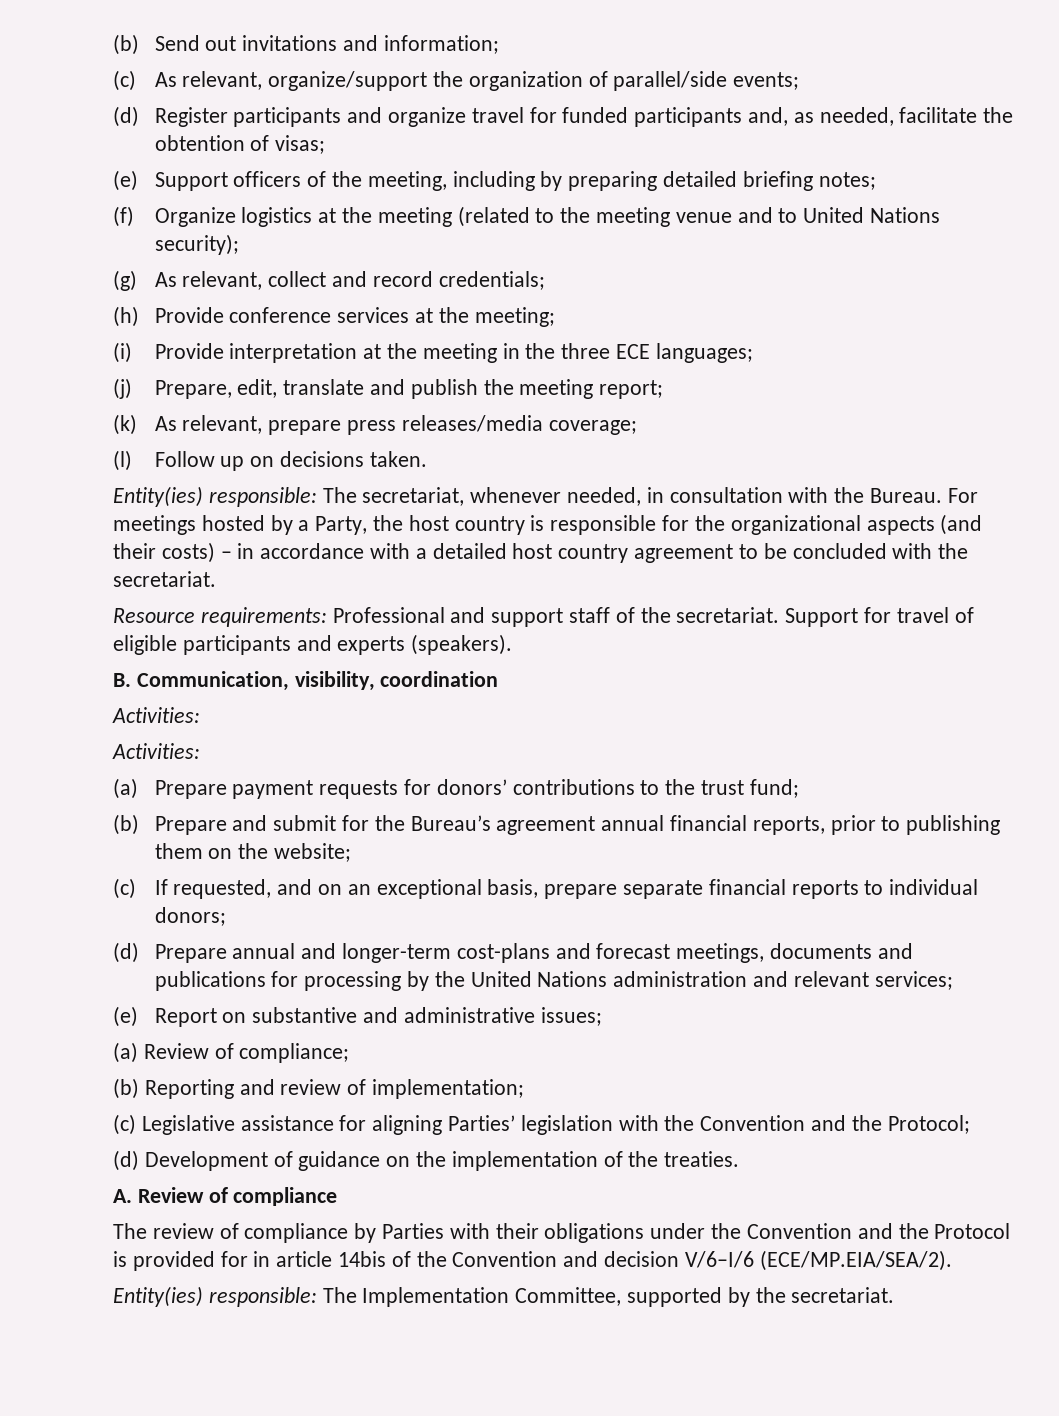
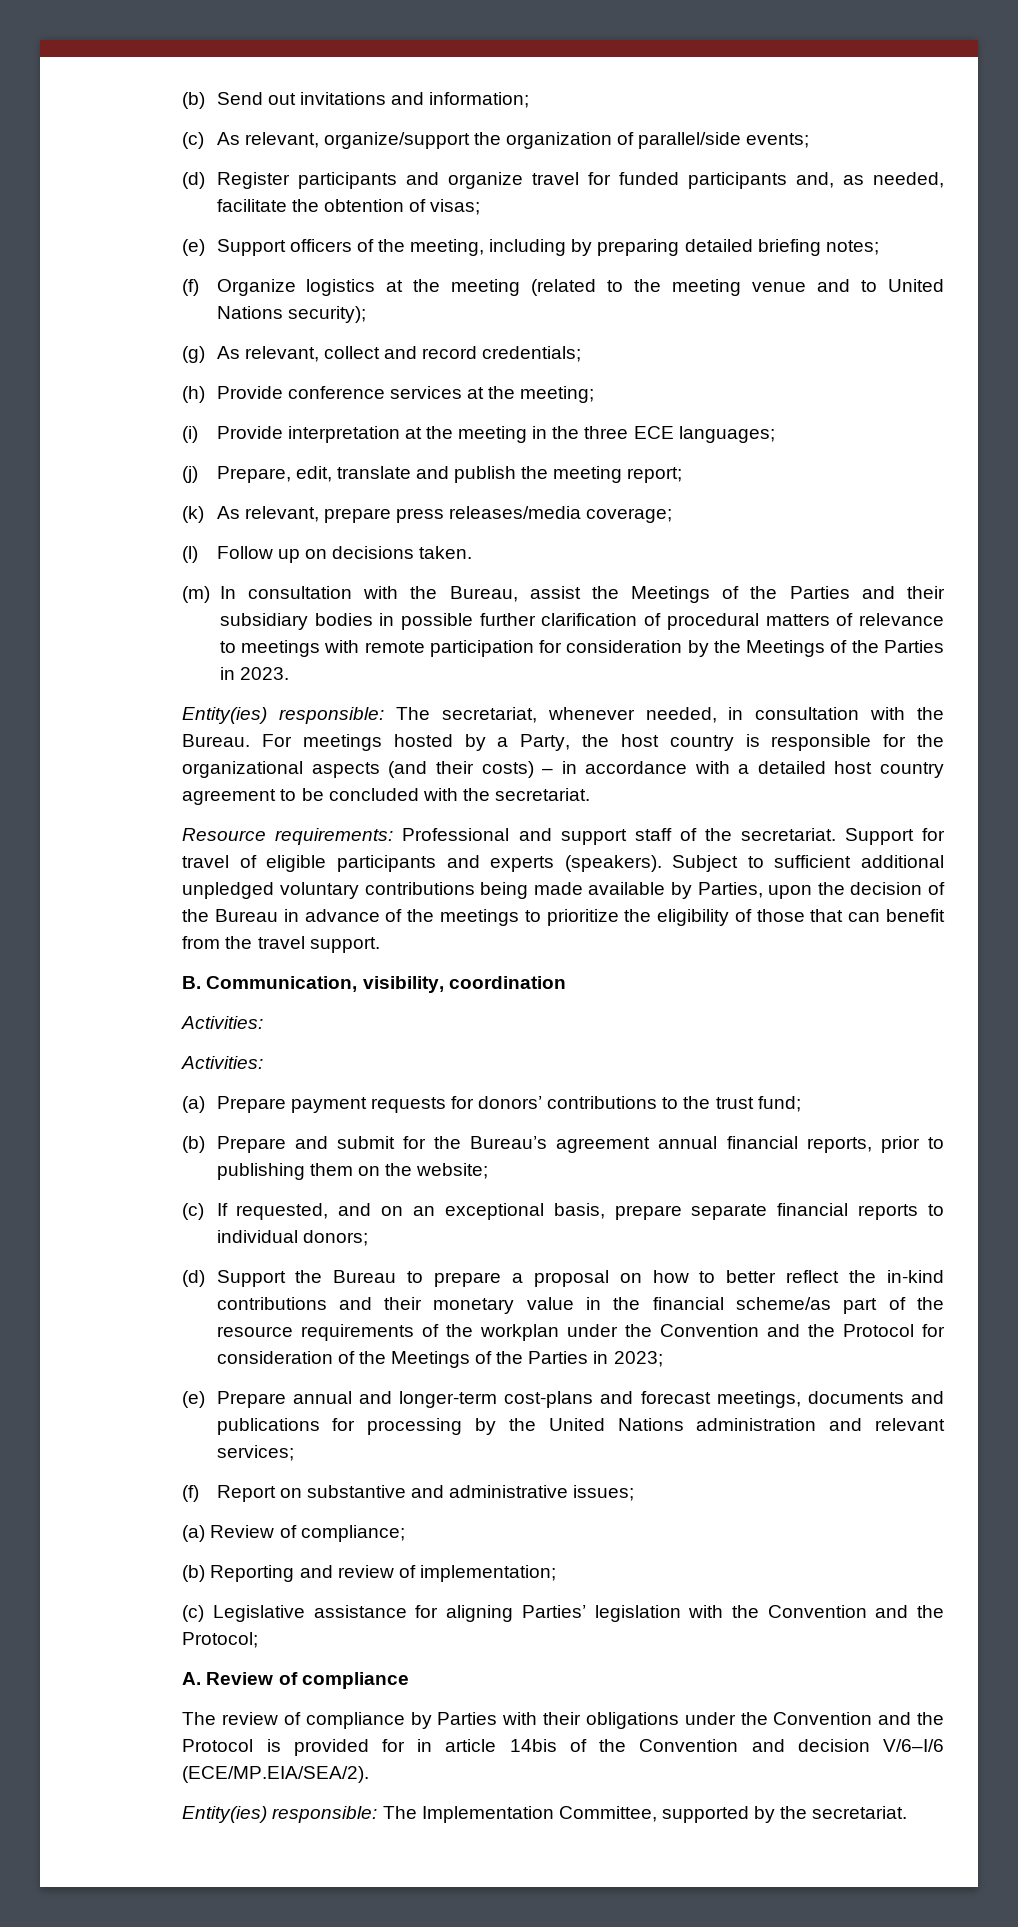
(427, 459) none -> [182,586,945,603] [219,613,945,630] [219,640,945,657] [219,667,289,680] // (m) In consultation with the Bureau, assist the Meetings of the Parties and their subsidiary bodies in possible further clarification of procedural matters of relevance to meetings with remote participation for consideration by the Meetings of the Parties in 2023.
(513, 644) none -> [672,855,944,872] [182,882,946,899] [182,909,946,926] [182,936,380,953] Subject to sufficient additional unpledged voluntary contributions being made available by Parties, upon the decision of the Bureau in advance of the meetings to prioritize the eligibility of those that can benefit from the travel support.
(140, 952) none -> [216,1270,945,1287] [216,1297,945,1314] [216,1324,945,1341] [216,1351,663,1368] [182,1391,206,1408] Support the Bureau to prepare a proposal on how to better reflect the in-kind contributions and their monetary value in the financial scheme/as part of the resource requirements of the workplan under the Convention and the Protocol for consideration of the Meetings of the Parties in 2023; // (e)
[113,1006,139,1027] (e) -> [182,1485,200,1502] (f)
[113,1150,740,1171] // (d) Development of guidance on the implementation of the treaties. -> (259, 1640) none

